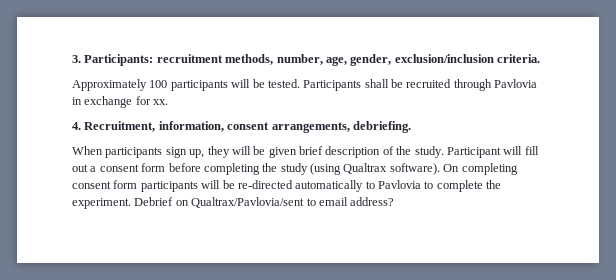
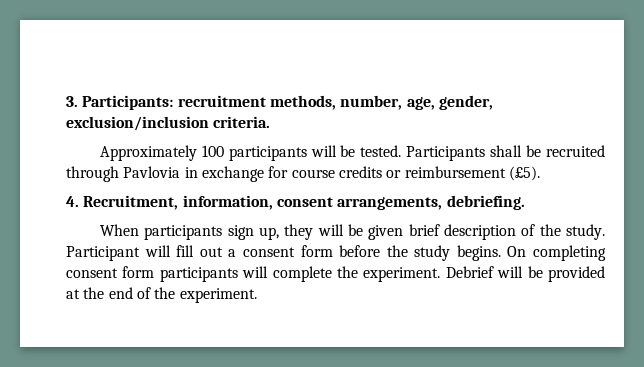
[153,99,169,105] xx. -> [291,166,540,181] course credits or reimbursement (£5).
[203,163,260,175] completing -> (381, 251) none
[310,163,440,175] (using Qualtrax software). -> [456,245,501,261] begins.
[222,180,502,192] [72,197,395,209] be re-directed automatically to Pavlovia to complete the experiment. Debrief on Qualtrax/Pavlovia/sent to email address? -> [272,266,605,282] [66,287,257,303] complete the experiment. Debrief will be provided at the end of the experiment.

